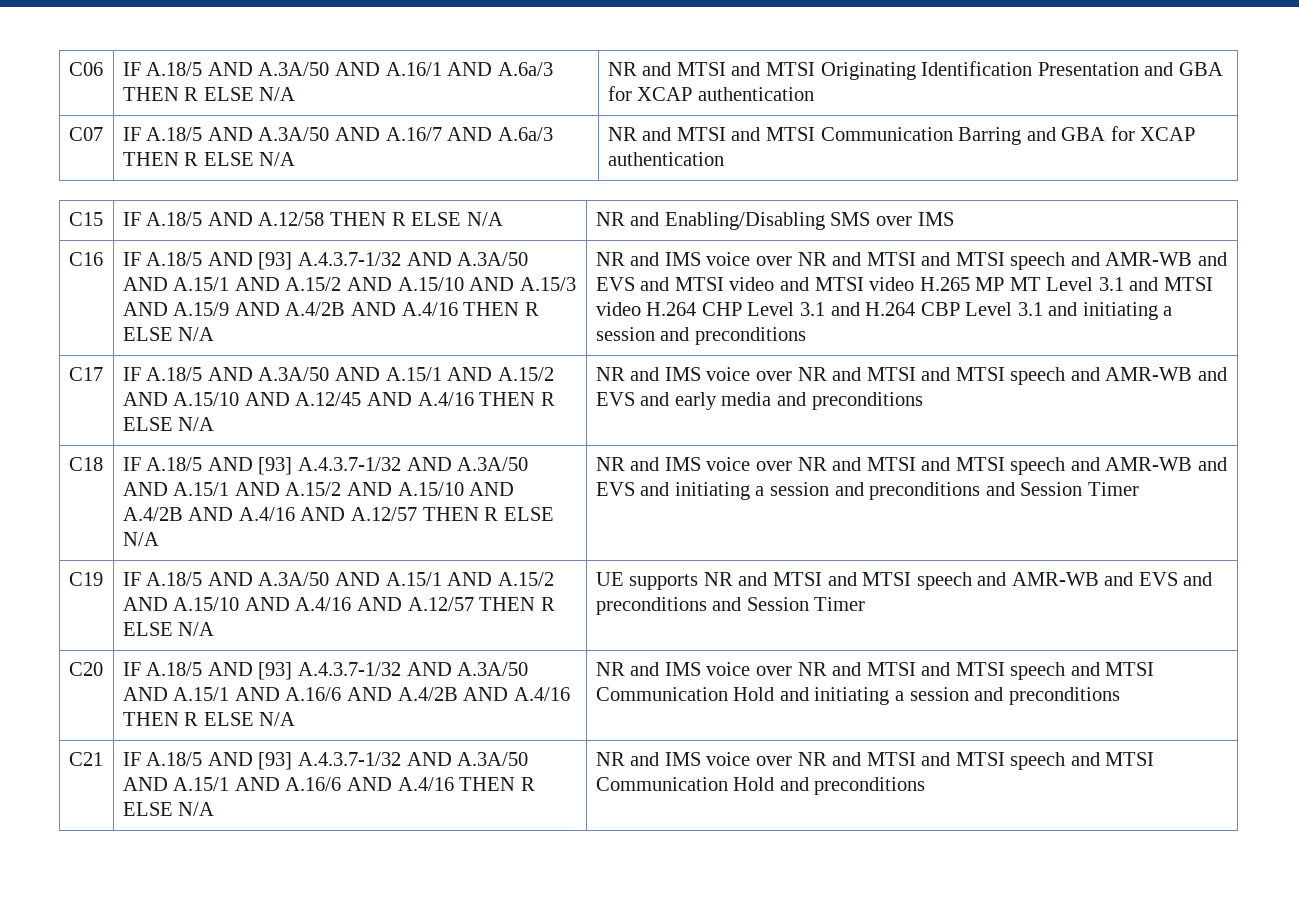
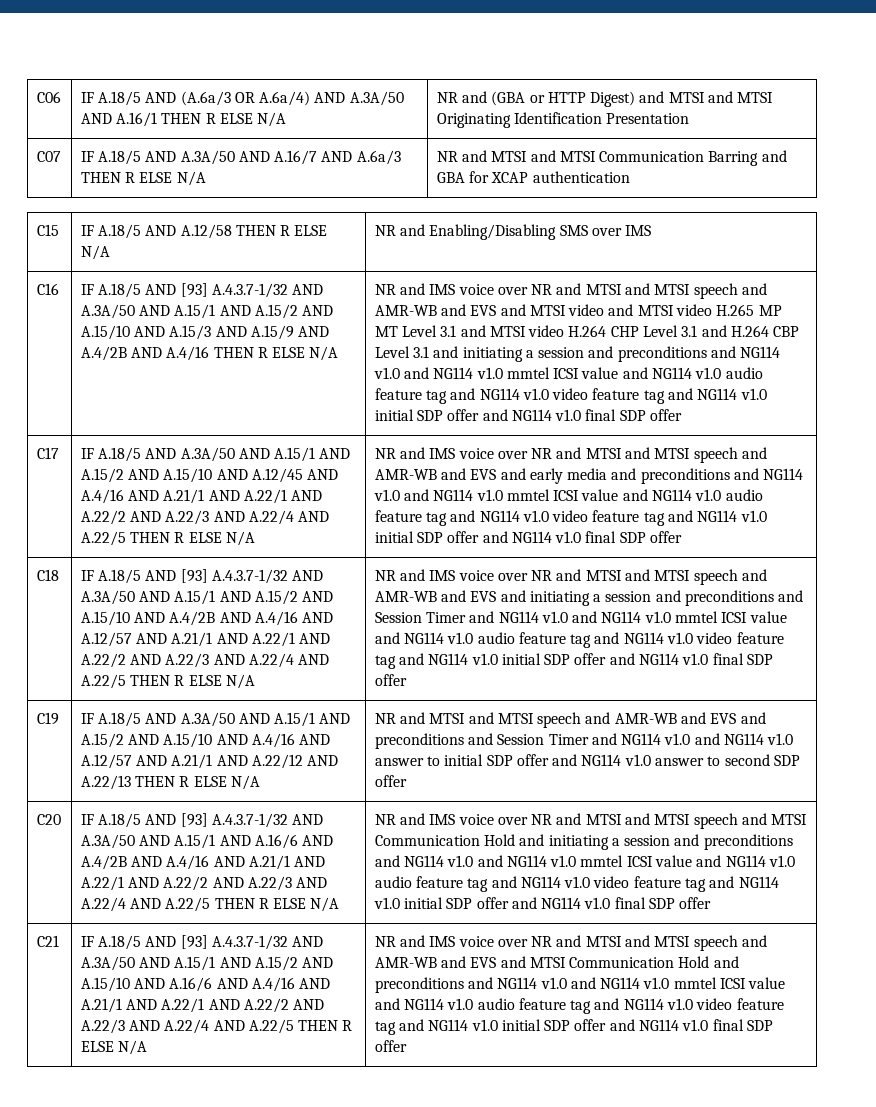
(253, 69) none -> [180,91,346,106] (A.6a/3 OR A.6a/4) AND
[447,62,553,76] [122,87,296,101] [607,62,672,76] AND A.6a/3 THEN R ELSE N/A | NR and -> [161,112,287,127] [436,91,665,107] THEN R ELSE N/A | NR and (GBA or HTTP Digest) and
[1144,62,1223,76] [607,86,814,101] and GBA for XCAP authentication -> (690, 118) none
(806, 336) none -> [711,346,781,358] [373,367,763,379] [374,388,767,404] [374,409,683,421] and NG114 v1.0 and NG114 v1.0 mmtel ICSI value and NG114 v1.0 audio feature tag and NG114 v1.0 video feature tag and NG114 v1.0 initial SDP offer and NG114 v1.0 final SDP offer
(474, 399) none -> [127,489,323,504] [80,510,330,525] [80,531,126,546] AND A.21/1 AND A.22/1 AND A.22/2 AND A.22/3 AND A.22/4 AND A.22/5
(923, 401) none -> [734,468,804,480] [373,489,763,501] [374,510,767,526] [374,531,683,543] and NG114 v1.0 and NG114 v1.0 mmtel ICSI value and NG114 v1.0 audio feature tag and NG114 v1.0 video feature tag and NG114 v1.0 initial SDP offer and NG114 v1.0 final SDP offer
(417, 514) none -> [135,632,331,647] [80,653,330,668] [80,674,126,689] AND A.21/1 AND A.22/1 AND A.22/2 AND A.22/3 AND A.22/4 AND A.22/5
(1139, 489) none -> [469,611,787,623] [374,632,784,648] [374,653,774,669] [374,674,407,686] and NG114 v1.0 and NG114 v1.0 mmtel ICSI value and NG114 v1.0 audio feature tag and NG114 v1.0 video feature tag and NG114 v1.0 initial SDP offer and NG114 v1.0 final SDP offer
[479,597,555,611] [122,622,215,636] [595,572,699,590] THEN R ELSE N/A | UE supports -> [135,754,339,769] [80,775,260,790] AND A.21/1 AND A.22/12 AND A.22/13 THEN R ELSE N/A |
(866, 604) none -> [591,733,794,745] [374,754,801,766] [374,775,407,787] and NG114 v1.0 and NG114 v1.0 answer to initial SDP offer and NG114 v1.0 answer to second SDP offer
(570, 694) none -> [213,855,326,870] [80,876,328,891] [80,897,211,912] AND A.21/1 AND A.22/1 AND A.22/2 AND A.22/3 AND A.22/4 AND A.22/5
(1120, 696) none -> [374,855,796,867] [374,876,779,892] [373,897,712,909] and NG114 v1.0 and NG114 v1.0 mmtel ICSI value and NG114 v1.0 audio feature tag and NG114 v1.0 video feature tag and NG114 v1.0 initial SDP offer and NG114 v1.0 final SDP offer
[285,777,454,791] A.16/6 AND A.4/16 -> [254,956,334,971] [80,977,331,992] [80,998,325,1013] [80,1019,294,1034] A.15/2 AND A.15/10 AND A.16/6 AND A.4/16 AND A.21/1 AND A.22/1 AND A.22/2 AND A.22/3 AND A.22/4 AND A.22/5
(1100, 759) none -> [374,956,526,968] AMR-WB and EVS and
(926, 786) none -> [467,977,786,989] [374,998,784,1014] [374,1019,774,1035] [374,1040,407,1052] and NG114 v1.0 and NG114 v1.0 mmtel ICSI value and NG114 v1.0 audio feature tag and NG114 v1.0 video feature tag and NG114 v1.0 initial SDP offer and NG114 v1.0 final SDP offer

